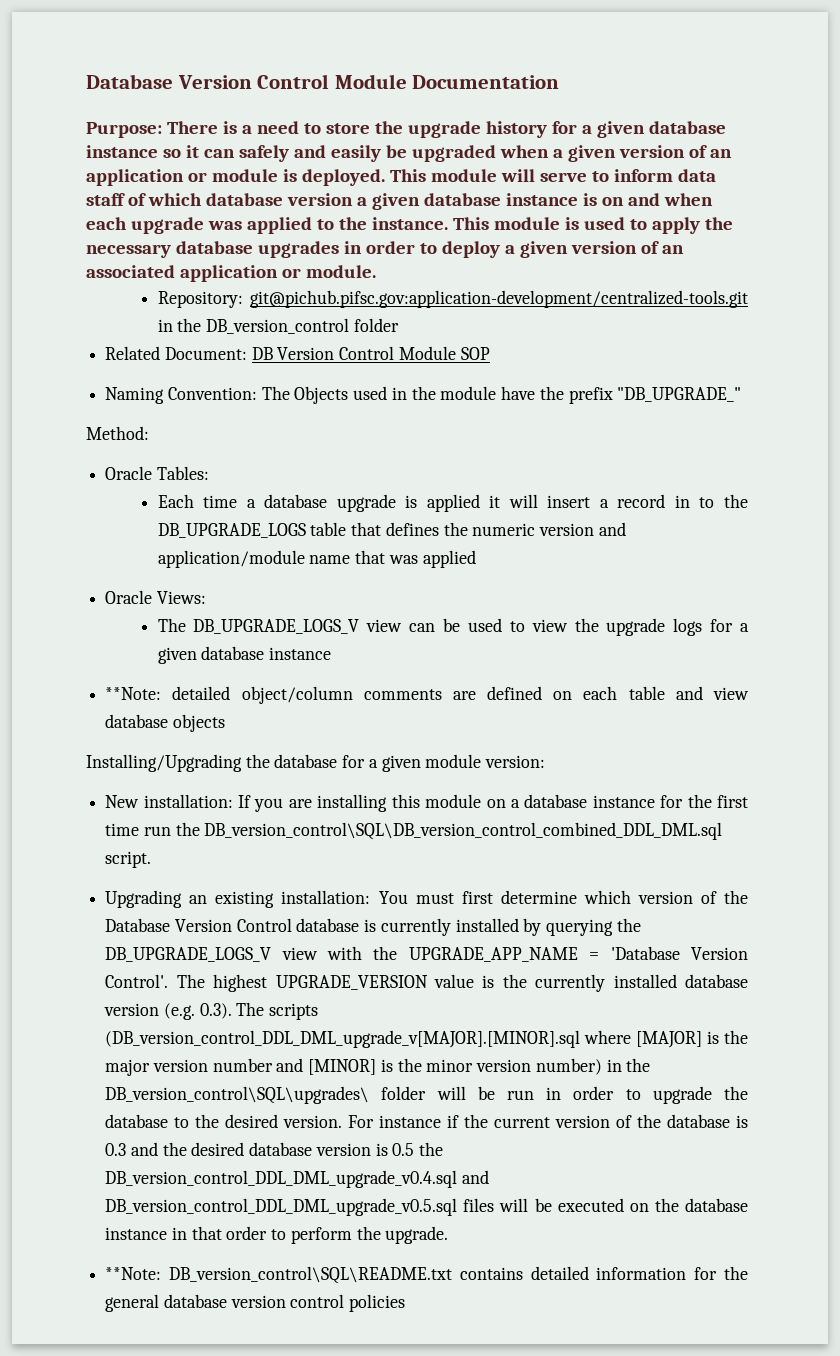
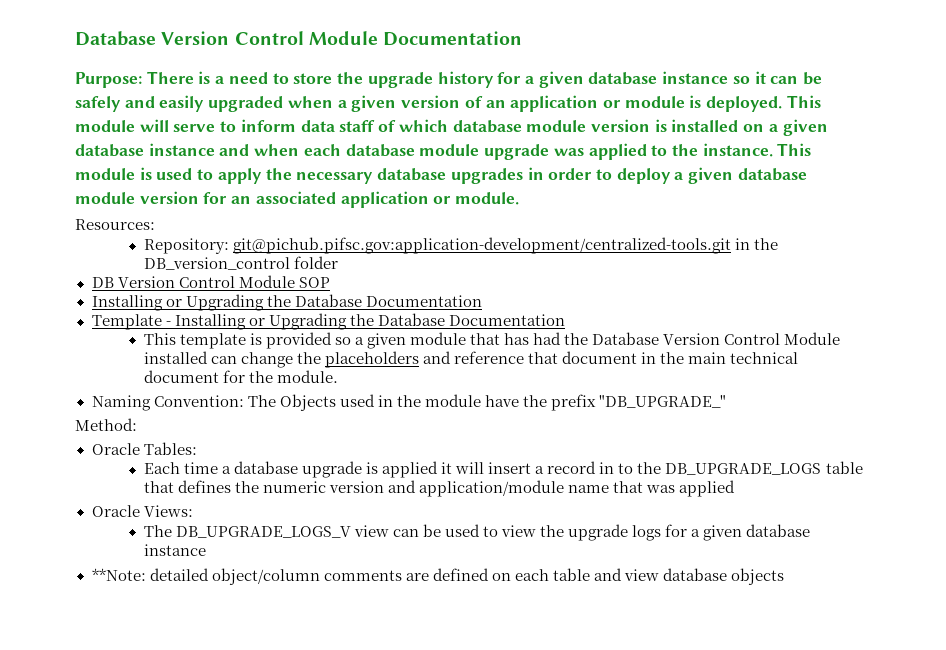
(235, 153) none -> [803,72,823,85] be
[385,145,407,158] be -> (205, 103) none
[286,193,624,210] version a given database instance is on -> [526,119,828,136] [75,143,215,157] module version is installed on a given database instance
(127, 223) none -> [345,144,480,157] database module
[570,241,659,254] version of -> [737,168,807,181] [75,191,228,204] database module version for
(376, 271) none -> [75,219,155,230] // Resources:
[105,346,247,360] Related Document: -> (338, 262) none
(490, 353) none -> [91,294,482,311] [91,313,565,330] [143,332,841,349] [143,351,799,368] [143,370,338,383] // Installing or Upgrading the Database Documentation // Template - Installing or Upgrading the Database Documentation // This template is provided so a given module that has had the Database Version Control Module installed can change the placeholders and reference that document in the main technical document for the module.
[86,754,546,772] [105,794,749,812] [105,822,723,840] [105,851,152,868] [105,890,749,908] [105,918,641,936] [105,946,748,962] [105,974,748,992] [104,1002,319,1020] [105,1030,748,1048] [105,1058,651,1076] [105,1086,749,1104] [105,1114,748,1128] [105,1142,444,1156] [105,1170,489,1188] [105,1198,748,1216] [105,1226,449,1244] [105,1266,748,1284] [105,1294,406,1312] // Installing/Upgrading the database for a given module version: // New installation: If you are installing this module on a database instance for the first time run the DB_version_control\SQL\DB_version_control_combined_DDL_DML.sql script. // Upgrading an existing installation: You must first determine which version of the Database Version Control database is currently installed by querying the DB_UPGRADE_LOGS_V view with the UPGRADE_APP_NAME = 'Database Version Control'. The highest UPGRADE_VERSION value is the currently installed database version (e.g. 0.3). The scripts (DB_version_control_DDL_DML_upgrade_v[MAJOR].[MINOR].sql where [MAJOR] is the major version number and [MINOR] is the minor version number) in the DB_version_control\SQL\upgrades\ folder will be run in order to upgrade the database to the desired version. For instance if the current version of the database is 0.3 and the desired database version is 0.5 the DB_version_control_DDL_DML_upgrade_v0.4.sql and DB_version_control_DDL_DML_upgrade_v0.5.sql files will be executed on the database instance in that order to perform the upgrade. // **Note: DB_version_control\SQL\README.txt contains detailed information for the general database version control policies -> (785, 576) none

